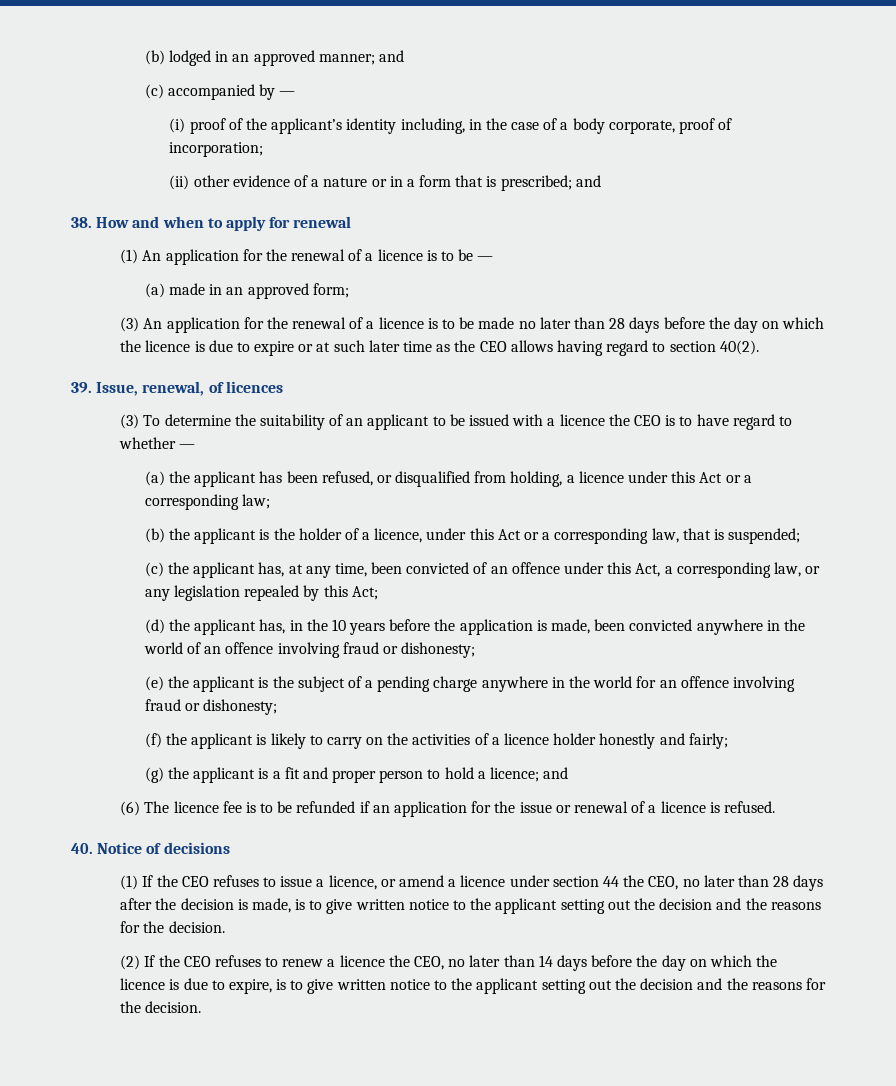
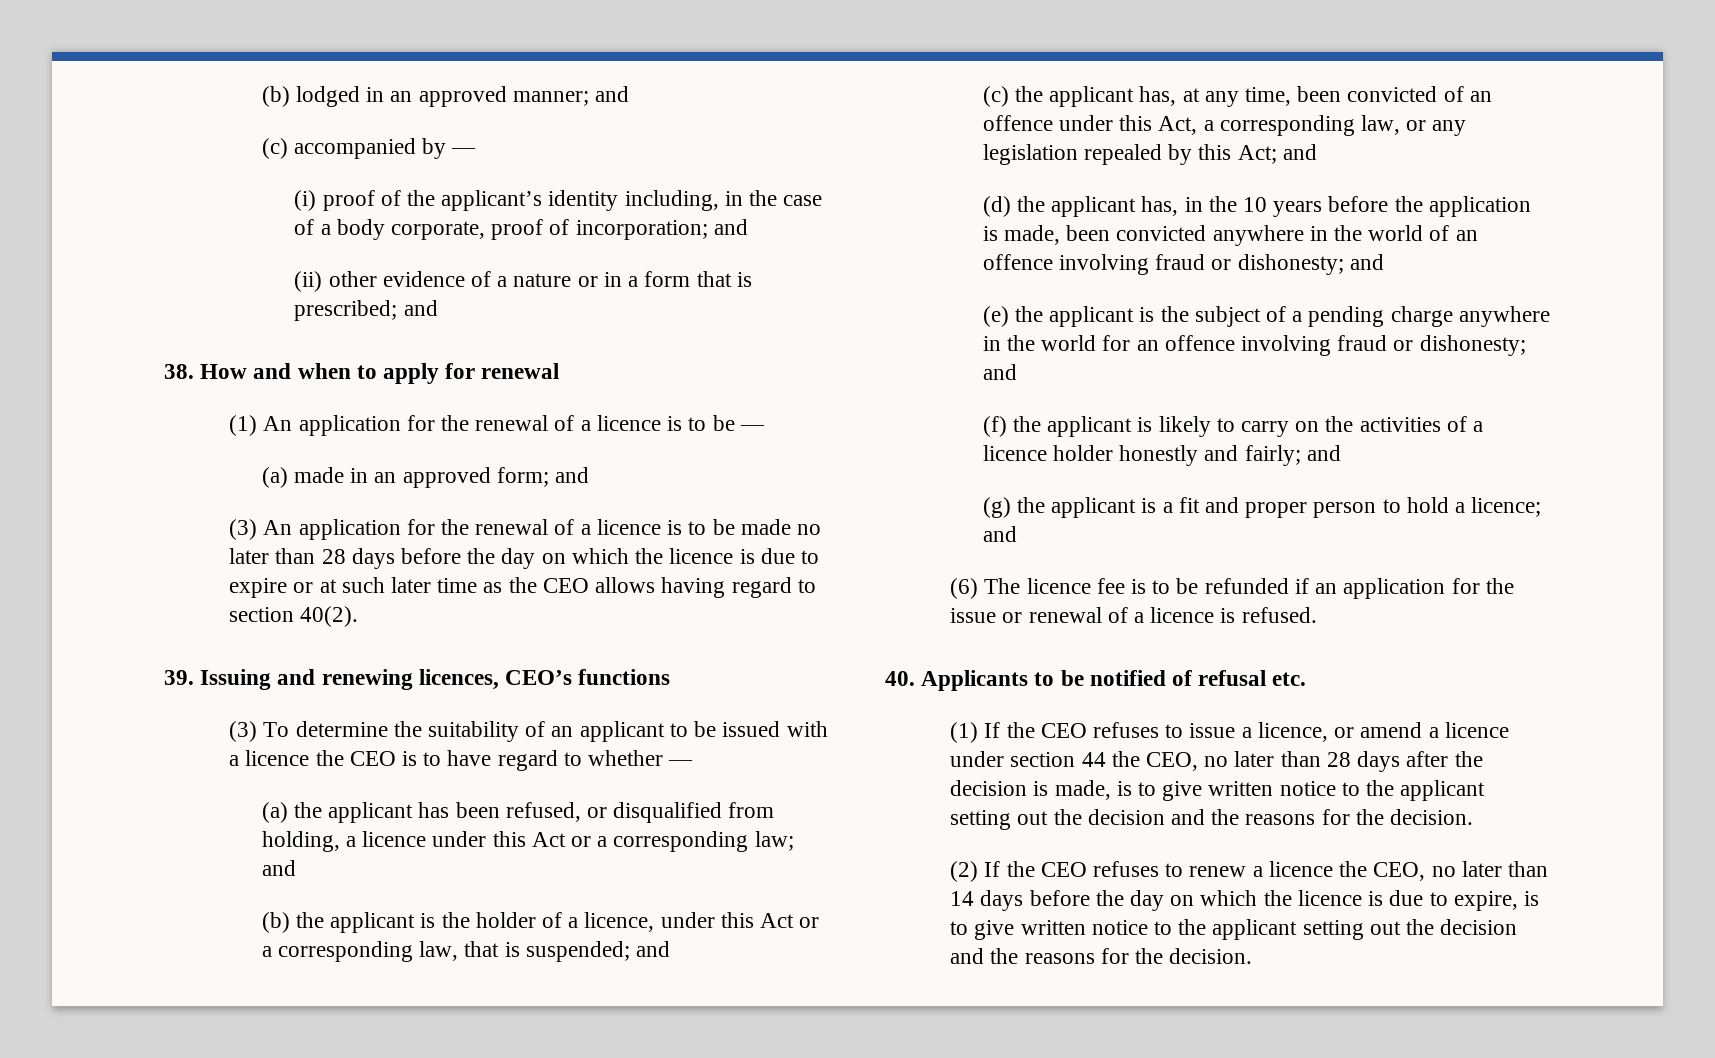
(264, 149) none -> [713,219,748,235] and
(349, 290) none -> [555,467,590,483] and
[96,381,283,396] Issue, renewal, of licences -> [200,669,671,690] Issuing and renewing licences, CEO’s functions
(270, 501) none -> [261,860,296,876] and
(801, 536) none -> [636,941,671,957] and
(378, 593) none -> [1282,144,1317,160] and
(476, 650) none -> [1349,254,1384,270] and
(278, 707) none -> [982,364,1017,380] and
(728, 741) none -> [1306,445,1341,461] and
[97,842,230,854] Notice of decisions -> [921,670,1307,691] Applicants to be notified of refusal etc.

